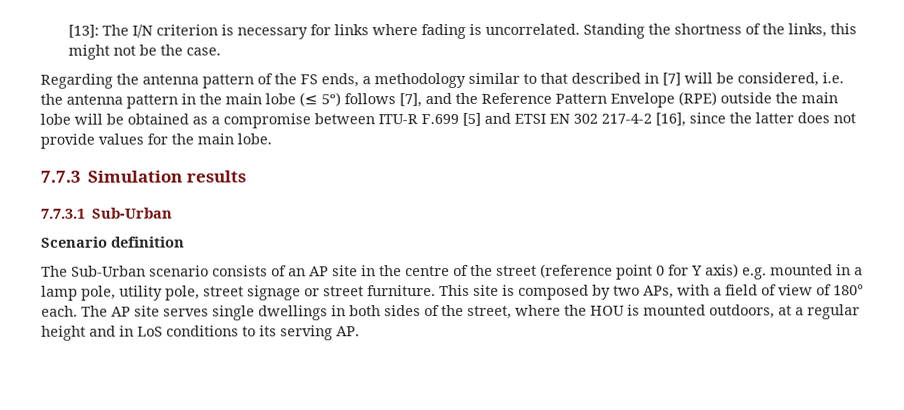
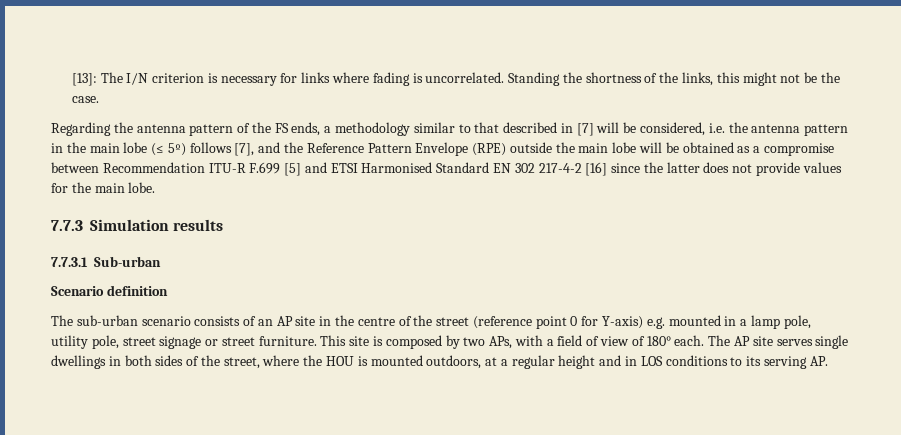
(375, 119) none -> [102,162,205,173] Recommendation
(546, 118) none -> [361,162,490,173] Harmonised Standard
[655,112,686,127] [16], -> [585,162,608,176] [16]
[92,207,174,219] Sub-Urban -> [94,256,161,267] Sub-urban
[71,265,146,277] Sub-Urban -> [76,315,138,326] sub-urban
[691,263,739,278] Y axis) -> [602,316,644,329] Y-axis)
[137,326,163,337] LoS -> [640,356,663,366] LOS

